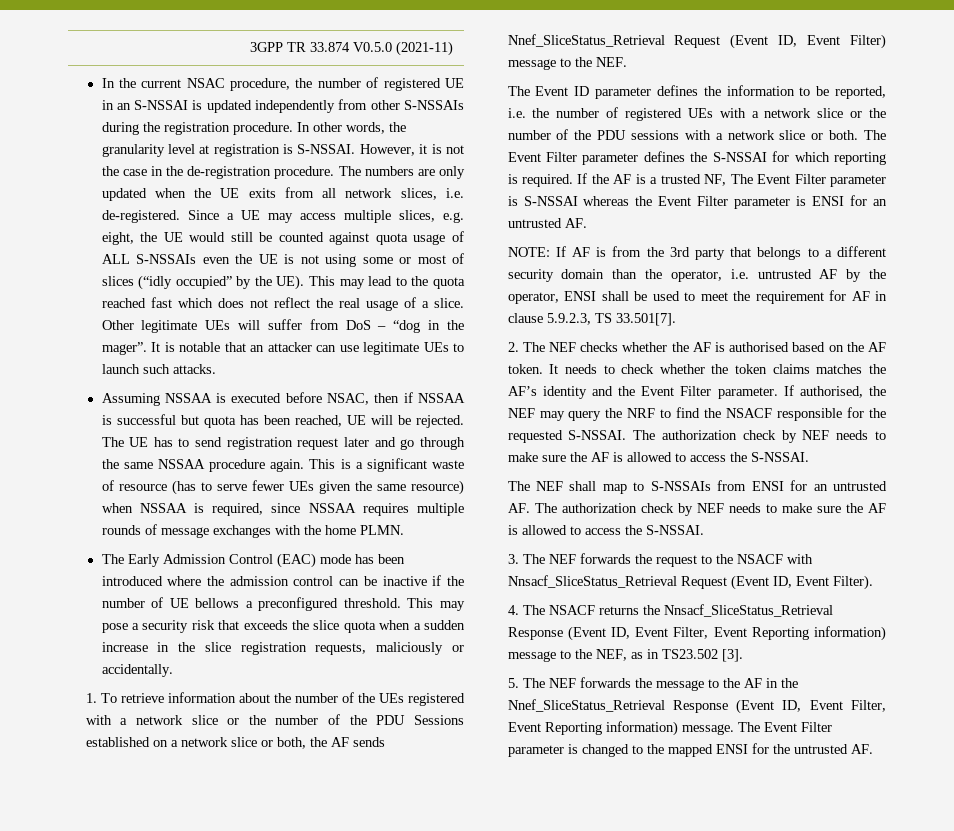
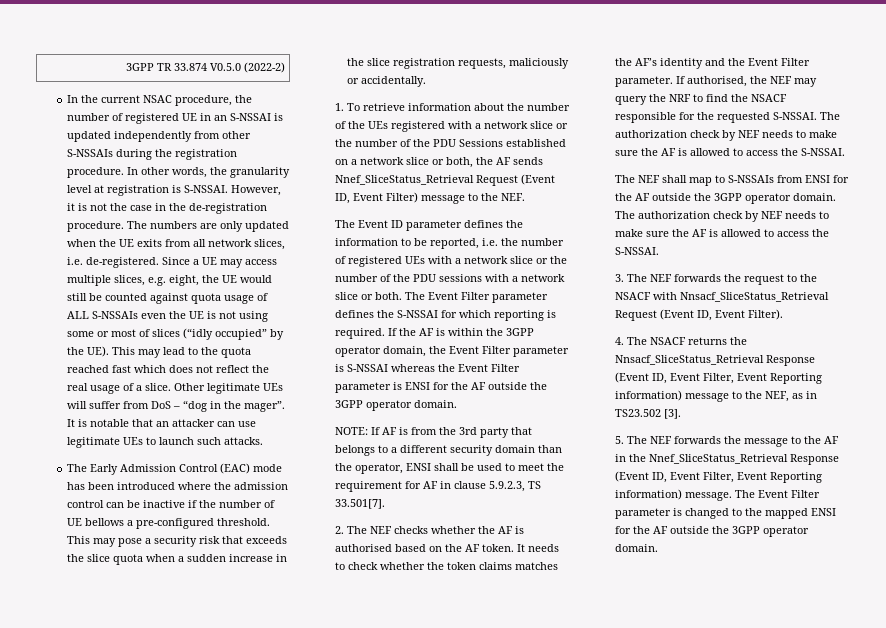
[396,41,454,56] (2021-11) -> [244,62,286,73] (2022-2)
[101,392,466,406] [101,414,464,428] [101,437,466,450] [101,458,465,472] [101,480,464,495] [101,503,464,516] [101,524,404,538] // Assuming NSSAA is executed before NSAC, then if NSSAA is successful but quota has been reached, UE will be rejected. The UE has to send registration request later and go through the same NSSAA procedure again. This is a significant waste of resource (has to serve fewer UEs given the same resource) when NSSAA is required, since NSSAA requires multiple rounds of message exchanges with the home PLMN. -> (264, 441) none
[258,597,339,611] preconfigured -> [136,518,215,529] pre-configured
[650,174,753,186] a trusted NF, The -> [448,328,535,336] [335,346,447,357] within the 3GPP operator domain, the
[873,199,887,206] [507,218,587,228] an untrusted AF. -> [451,382,548,390] [335,400,458,411] the AF outside the 3GPP operator domain.
[730,269,886,282] [507,292,559,304] i.e. untrusted AF by the operator, -> (404, 468) none
[813,481,887,491] [507,503,530,513] an untrusted AF. -> [615,193,837,204] the AF outside the 3GPP operator domain.
[793,744,873,754] untrusted AF. -> [653,526,810,537] [615,544,659,552] AF outside the 3GPP operator domain.

